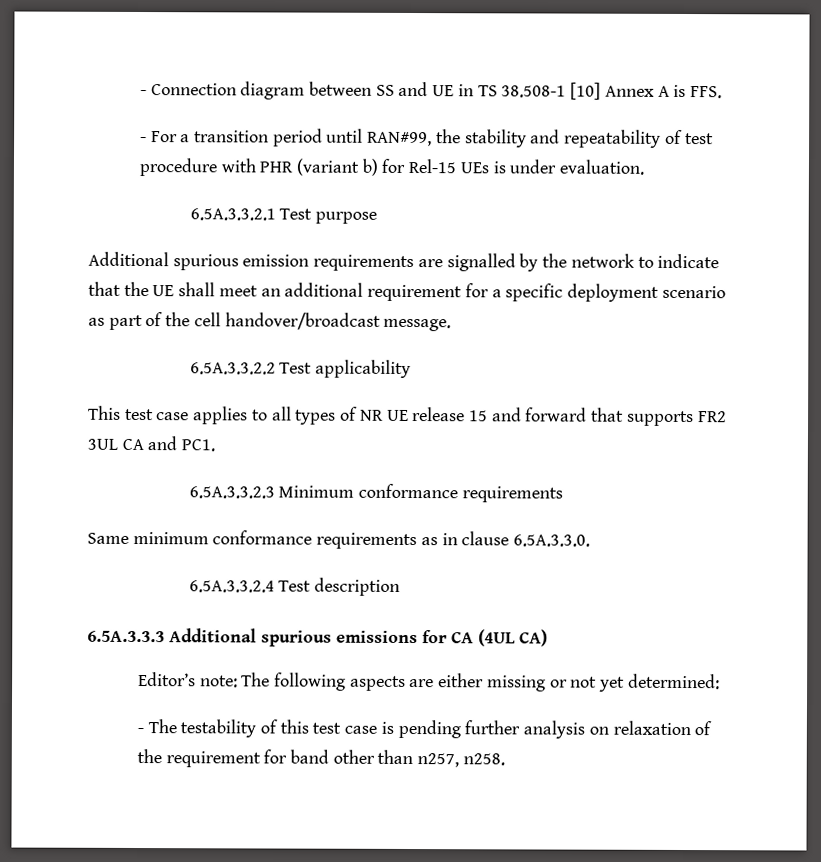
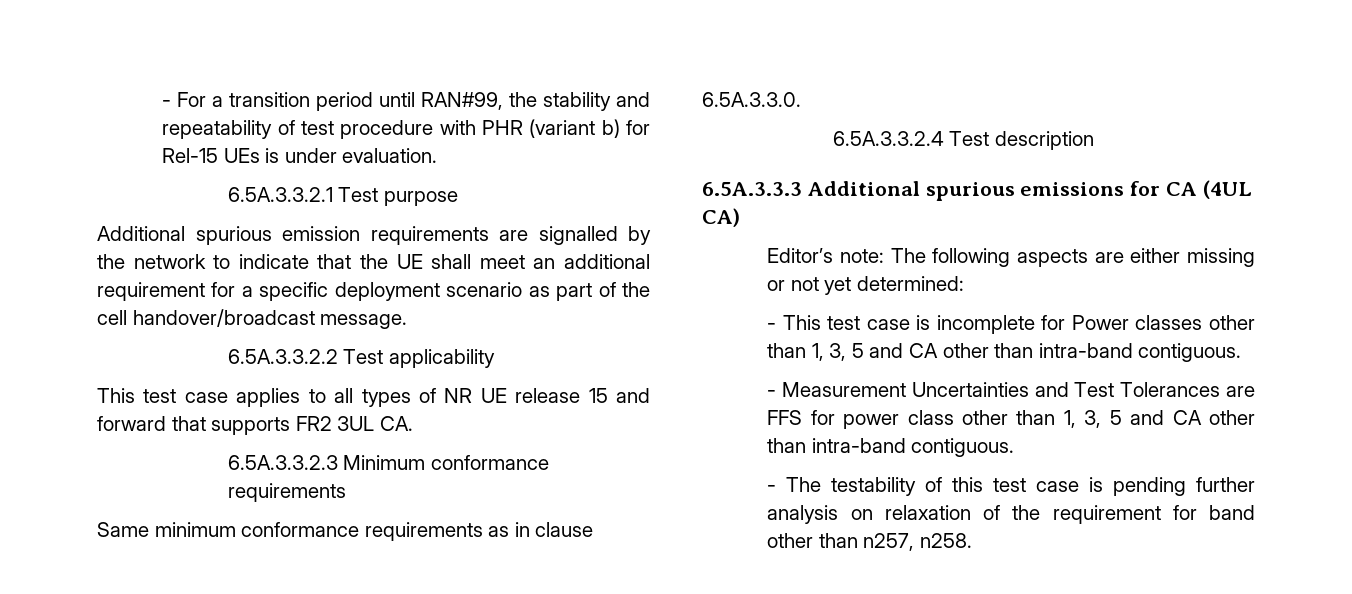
[139,81,722,100] [139,137,147,143] - Connection diagram between SS and UE in TS 38.508-1 [10] Annex A is FFS. // - -> [162,100,172,107] -
[121,436,216,452] CA and PC1. -> [379,416,413,431] CA.
(720, 681) none -> [767,315,1255,334] [767,343,1242,362] [767,382,1255,397] [767,410,1255,429] [767,438,1015,457] // - This test case is incomplete for Power classes other than 1, 3, 5 and CA other than intra-band contiguous. // - Measurement Uncertainties and Test Tolerances are FFS for power class other than 1, 3, 5 and CA other than intra-band contiguous.

